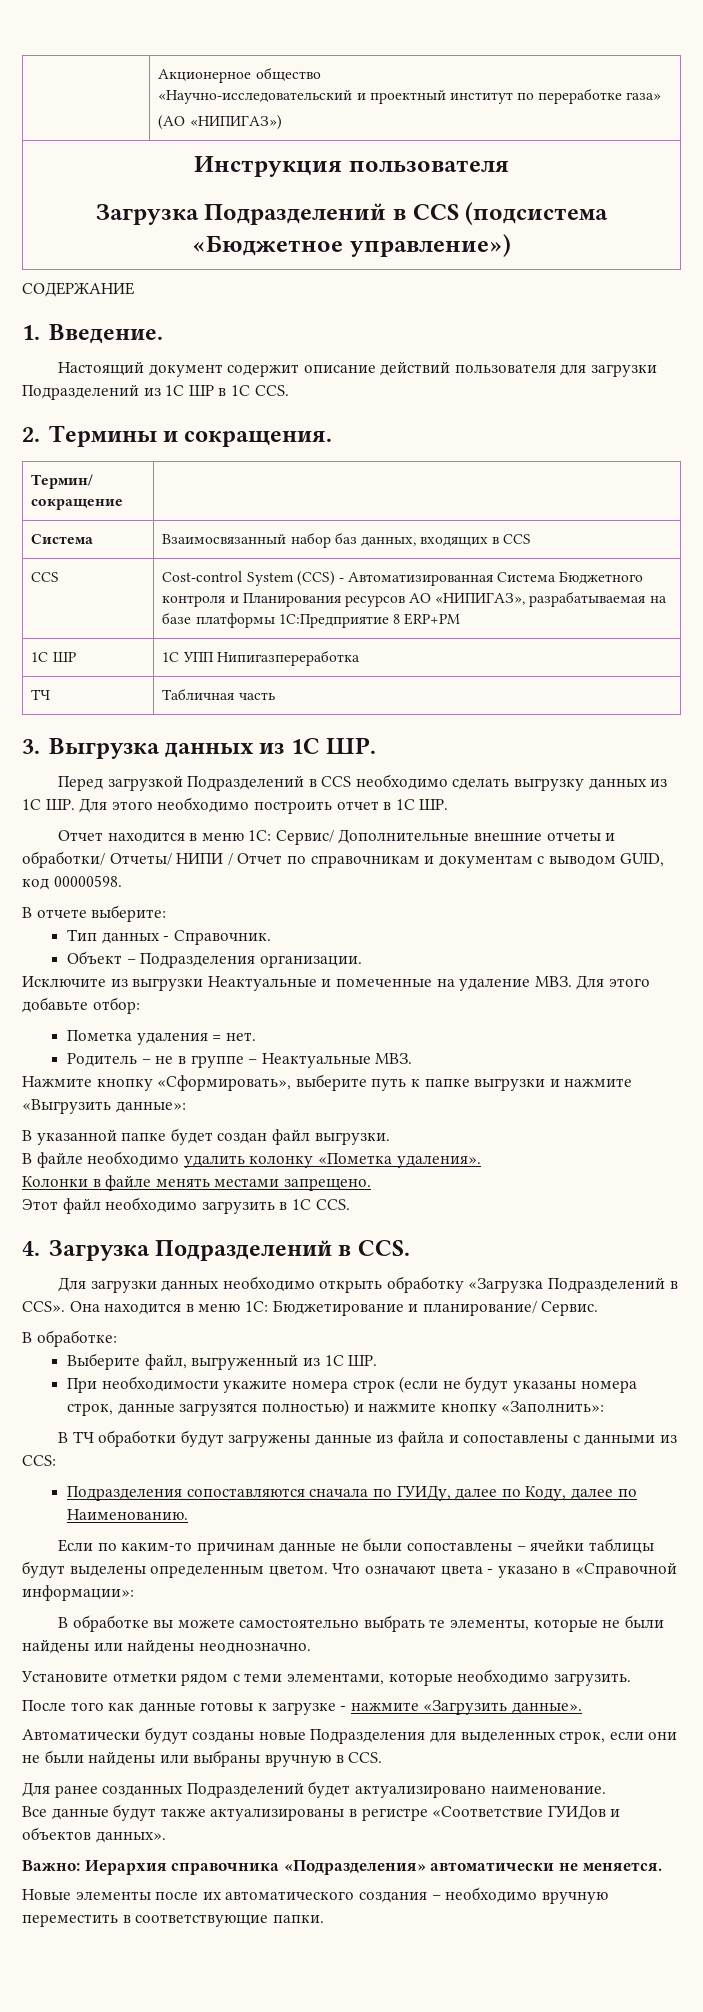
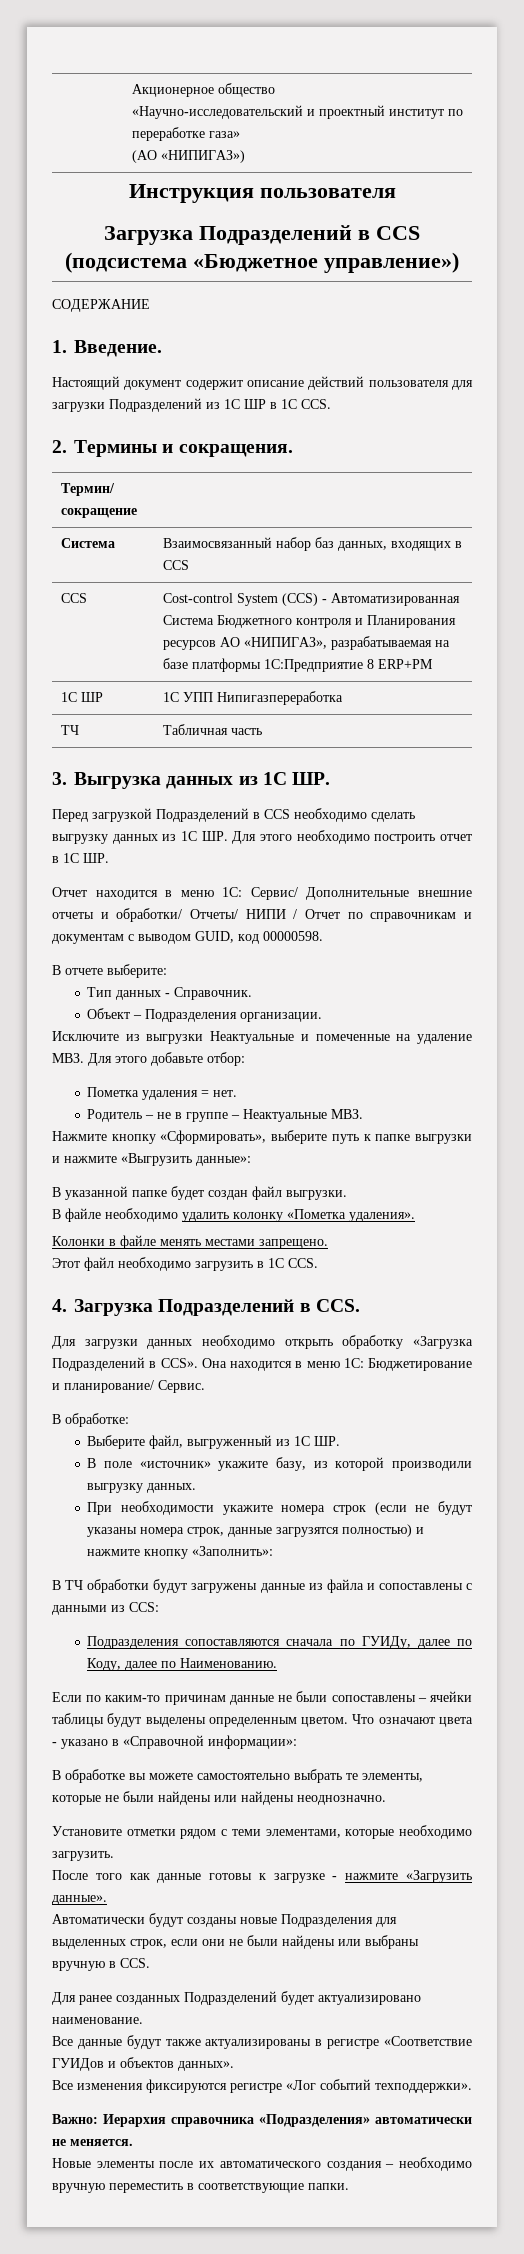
(378, 1361) none -> [87,1457,473,1471] [87,1483,197,1493] // В поле «источник» укажите базу, из которой производили выгрузку данных.
(166, 1837) none -> [52,2079,472,2093] // Все изменения фиксируются регистре «Лог событий техподдержки».

